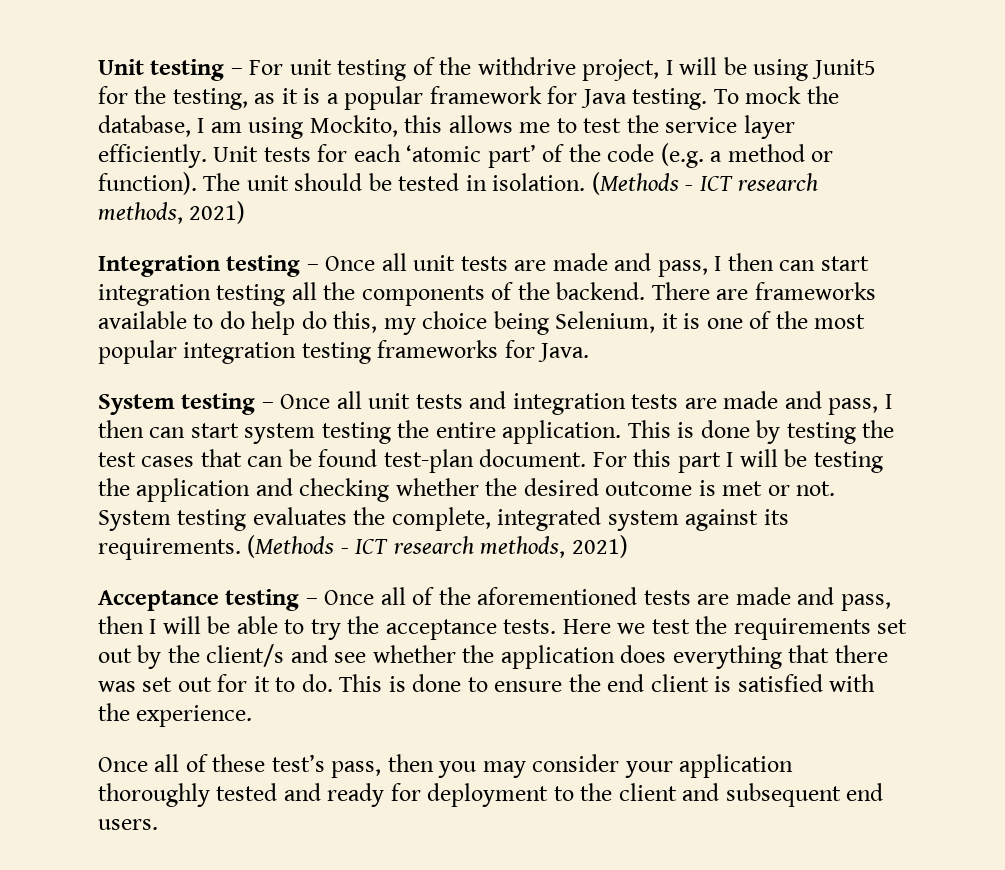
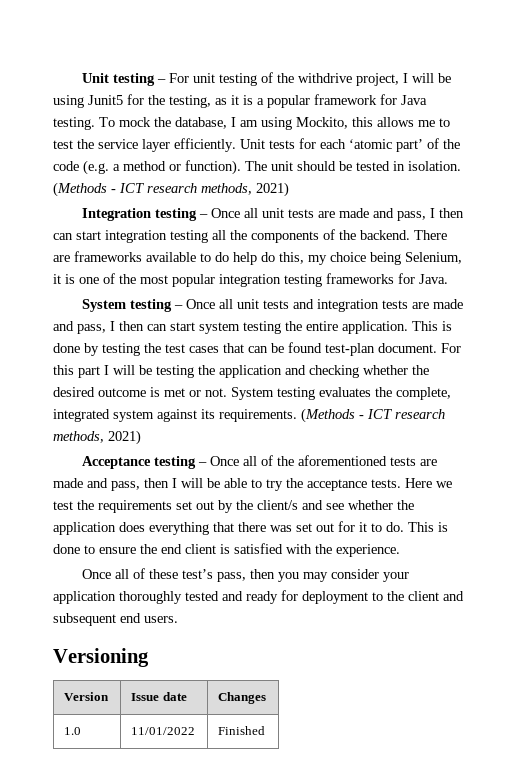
(158, 824) none -> [53,648,149,667] [64,692,110,701] [131,692,187,701] [218,692,267,704] [64,727,82,735] [131,727,196,735] [218,726,266,735] // Versioning // Version | Issue date | Changes // 1.0 | 11/01/2022 | Finished

